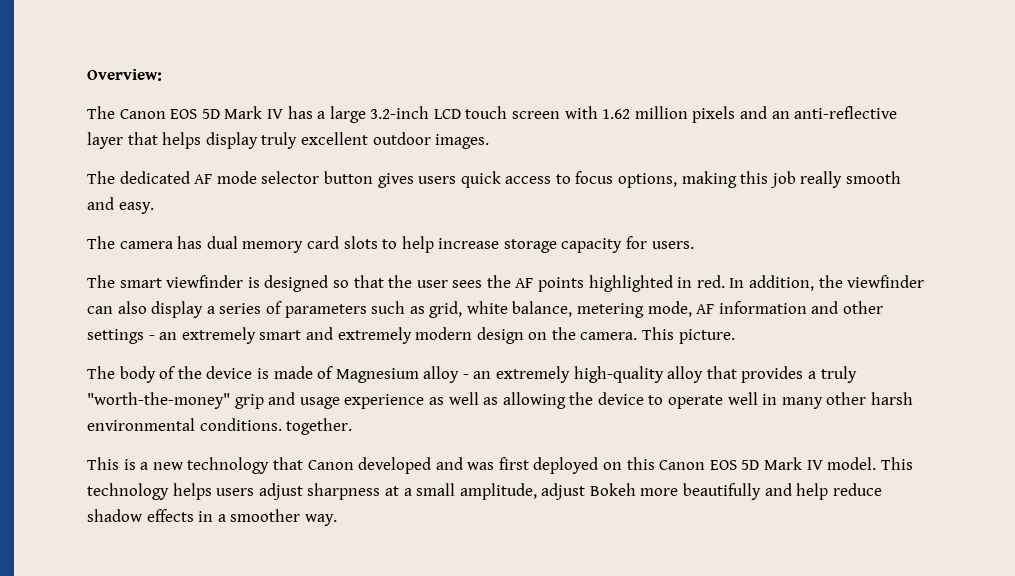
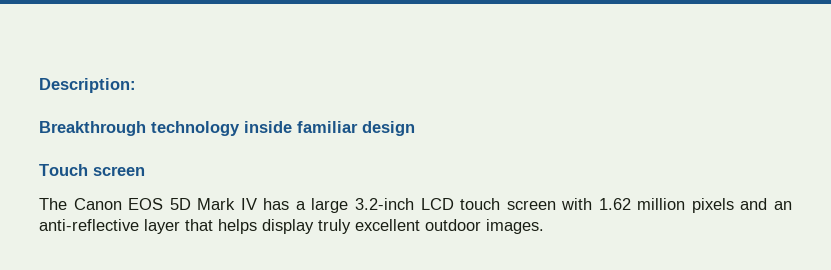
[87,69,162,81] Overview: -> [39,78,136,93] [39,121,415,136] [39,164,145,176] Description: // Breakthrough technology inside familiar design // Touch screen
[87,171,902,188] [87,197,154,214] [87,236,694,253] [87,275,925,292] [87,301,884,318] [87,327,735,344] [87,366,857,383] [87,392,914,409] [87,418,353,435] [87,457,913,474] [87,483,882,500] [87,509,337,526] // The dedicated AF mode selector button gives users quick access to focus options, making this job really smooth and easy. // The camera has dual memory card slots to help increase storage capacity for users. // The smart viewfinder is designed so that the user sees the AF points highlighted in red. In addition, the viewfinder can also display a series of parameters such as grid, white balance, metering mode, AF information and other settings - an extremely smart and extremely modern design on the camera. This picture. // The body of the device is made of Magnesium alloy - an extremely high-quality alloy that provides a truly "worth-the-money" grip and usage experience as well as allowing the device to operate well in many other harsh environmental conditions. together. // This is a new technology that Canon developed and was first deployed on this Canon EOS 5D Mark IV model. This technology helps users adjust sharpness at a small amplitude, adjust Bokeh more beautifully and help reduce shadow effects in a smoother way. -> (544, 226) none

